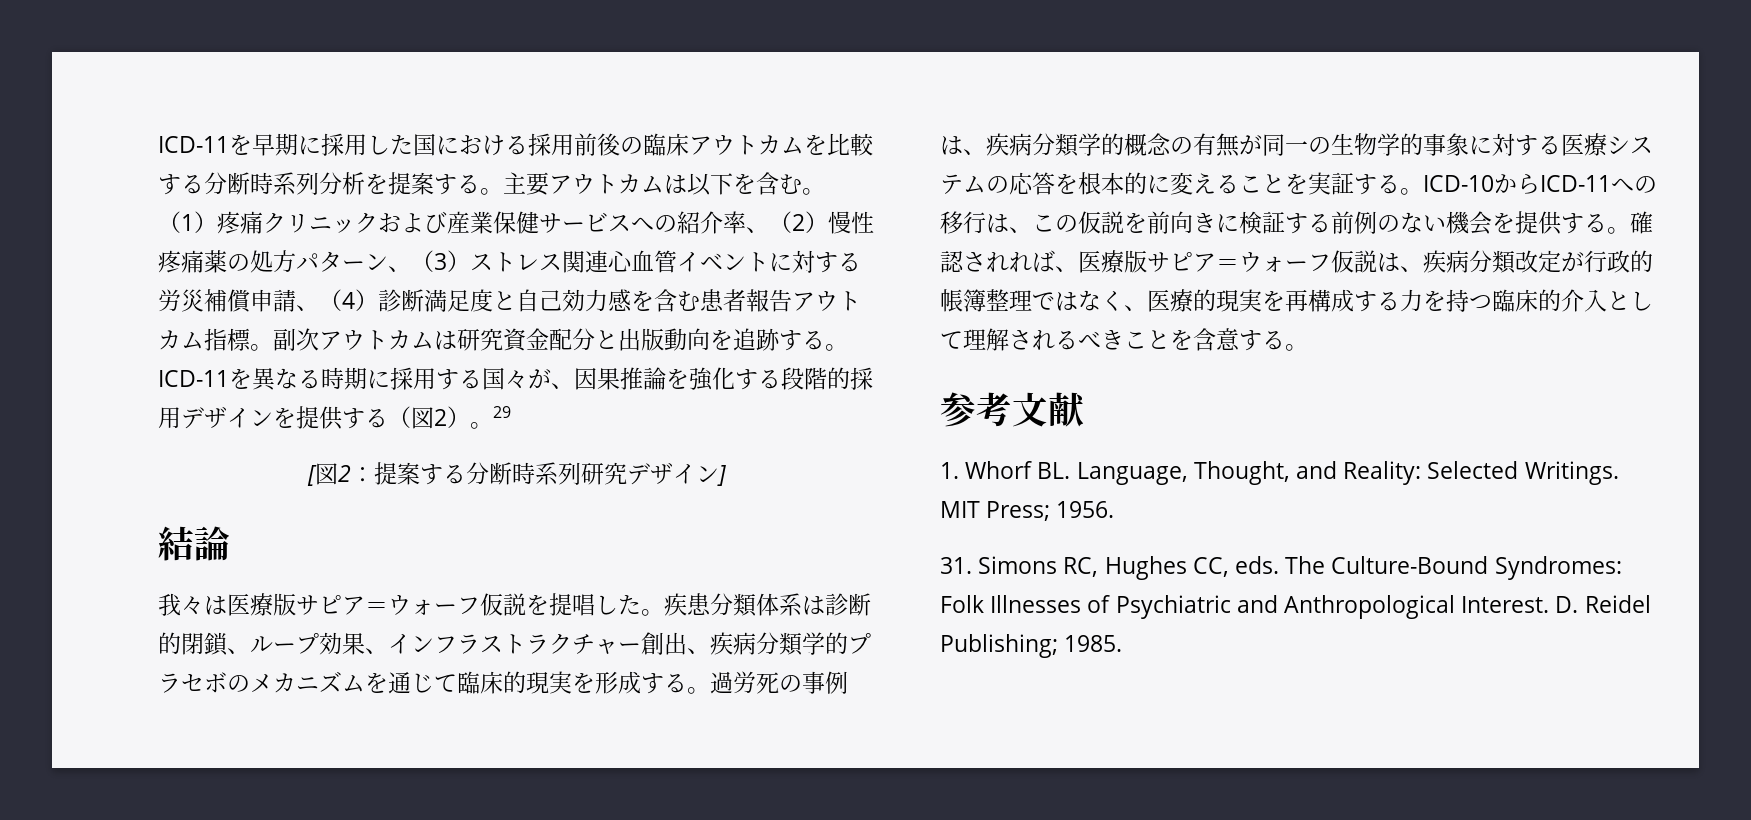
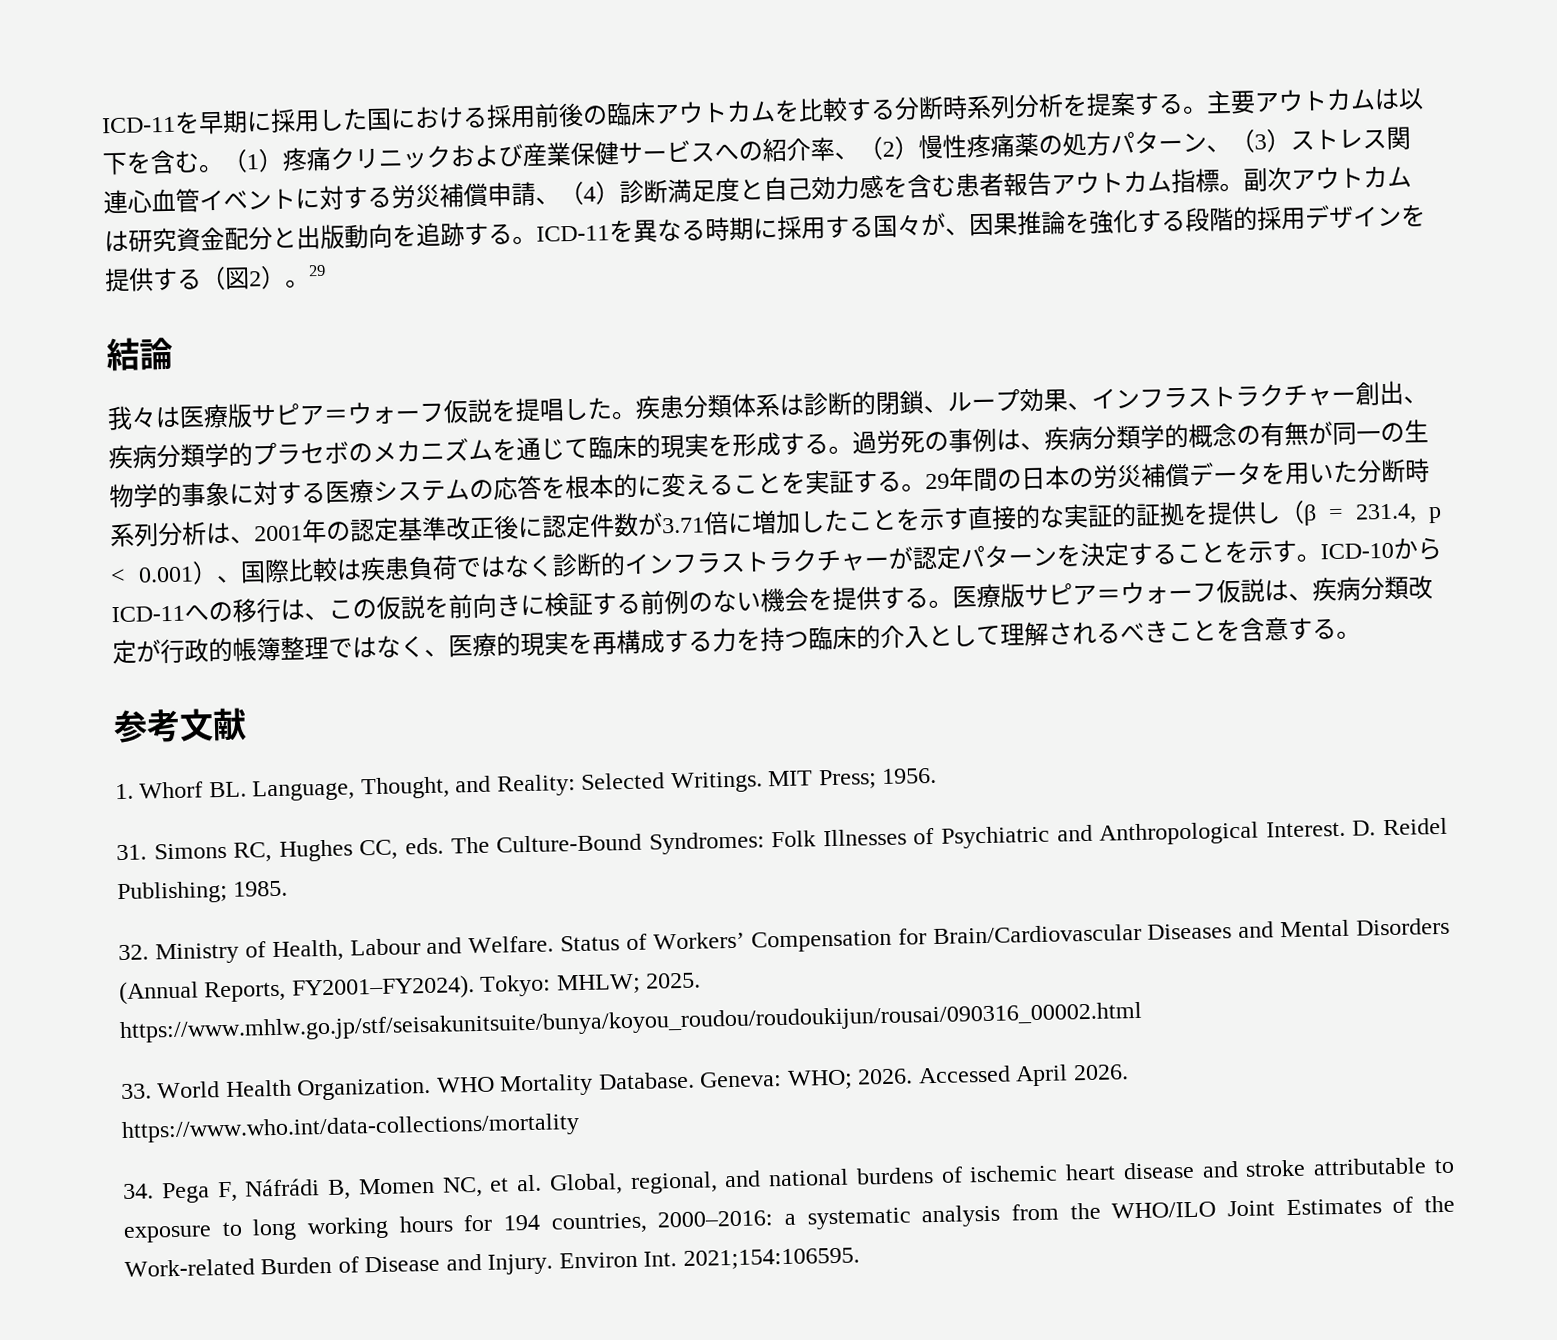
[307,462,726,486] // [図2：提案する分断時系列研究デザイン] -> (326, 270) none
(1423, 191) none -> [925,458,1430,492] [109,500,1442,548] [110,539,1321,585] 29年間の日本の労災補償データを用いた分断時系列分析は、2001年の認定基準改正後に認定件数が3.71倍に増加したことを示す直接的な実証的証拠を提供し（β = 231.4, p < 0.001）、国際比較は疾患負荷ではなく診断的インフラストラクチャーが認定パターンを決定することを示す。
[1630,211,1653,234] [940,250,1078,273] 確認されれば、 -> (953, 604) none
(1123, 643) none -> [118,917,1450,965] [119,972,702,1006] [119,1001,1143,1044] [121,1064,1129,1101] [121,1113,580,1144] [123,1157,1455,1204] [123,1195,1455,1244] [124,1247,860,1278] // 32. Ministry of Health, Labour and Welfare. Status of Workers’ Compensation for Brain/Cardiovascular Diseases and Mental Disorders (Annual Reports, FY2001–FY2024). Tokyo: MHLW; 2025. https://www.mhlw.go.jp/stf/seisakunitsuite/bunya/koyou_roudou/roudoukijun/rousai/090316_00002.html // 33. World Health Organization. WHO Mortality Database. Geneva: WHO; 2026. Accessed April 2026. https://www.who.int/data-collections/mortality // 34. Pega F, Náfrádi B, Momen NC, et al. Global, regional, and national burdens of ischemic heart disease and stroke attributable to exposure to long working hours for 194 countries, 2000–2016: a systematic analysis from the WHO/ILO Joint Estimates of the Work-related Burden of Disease and Injury. Environ Int. 2021;154:106595.

